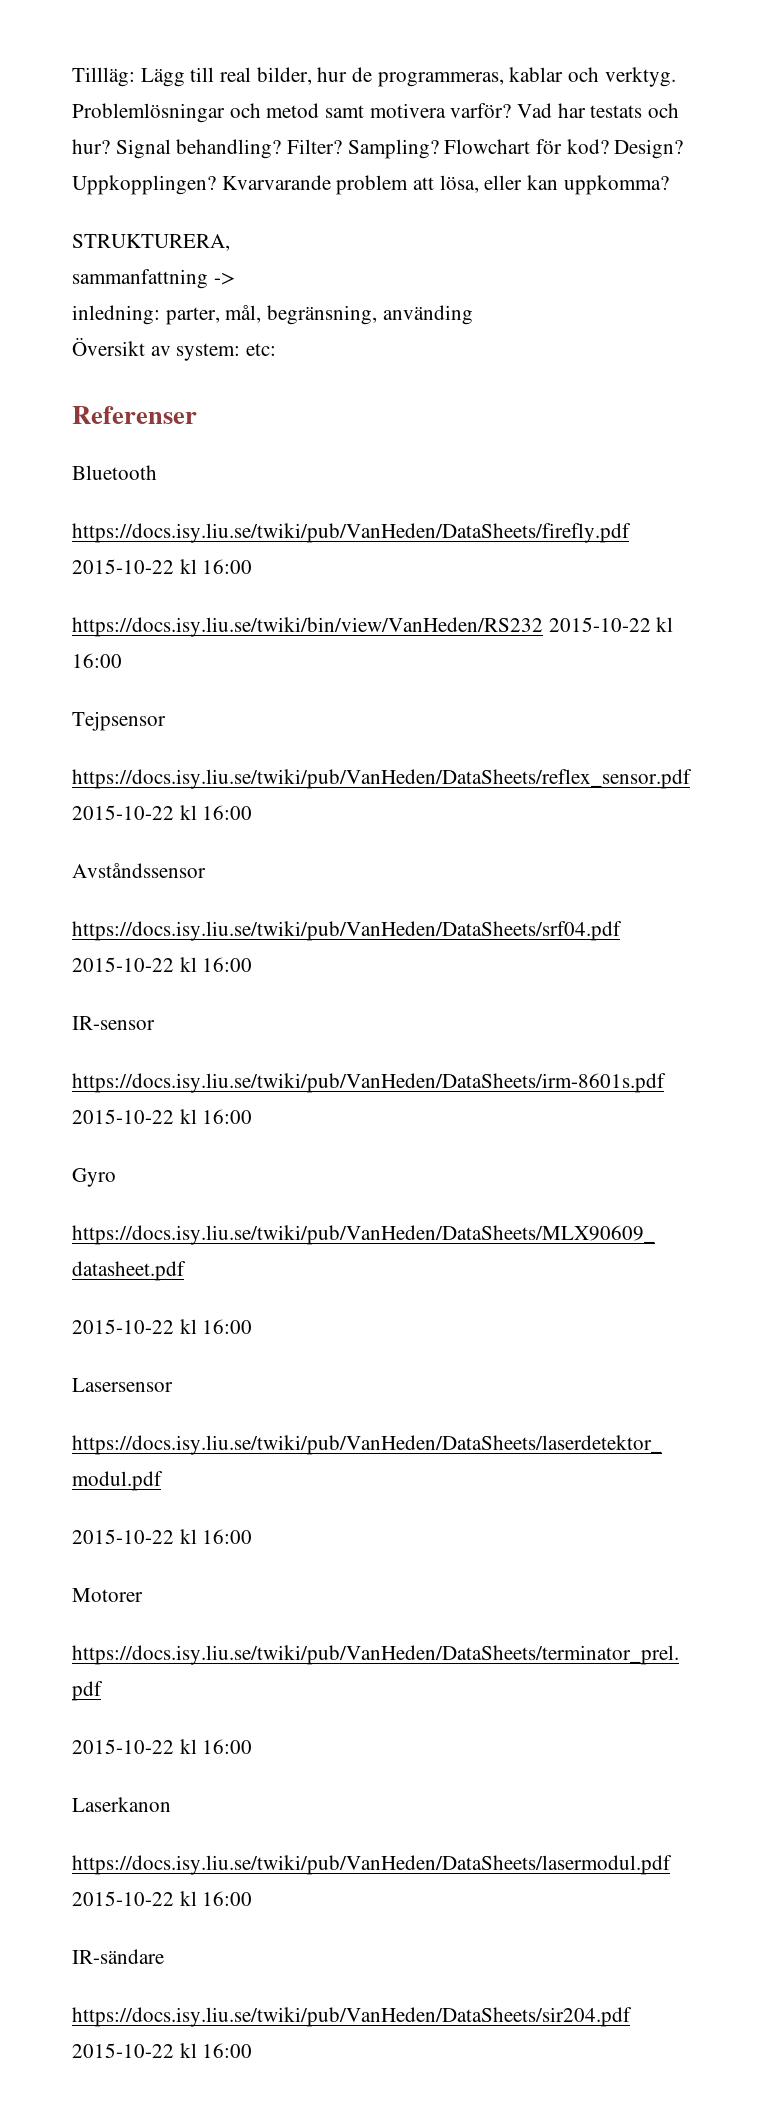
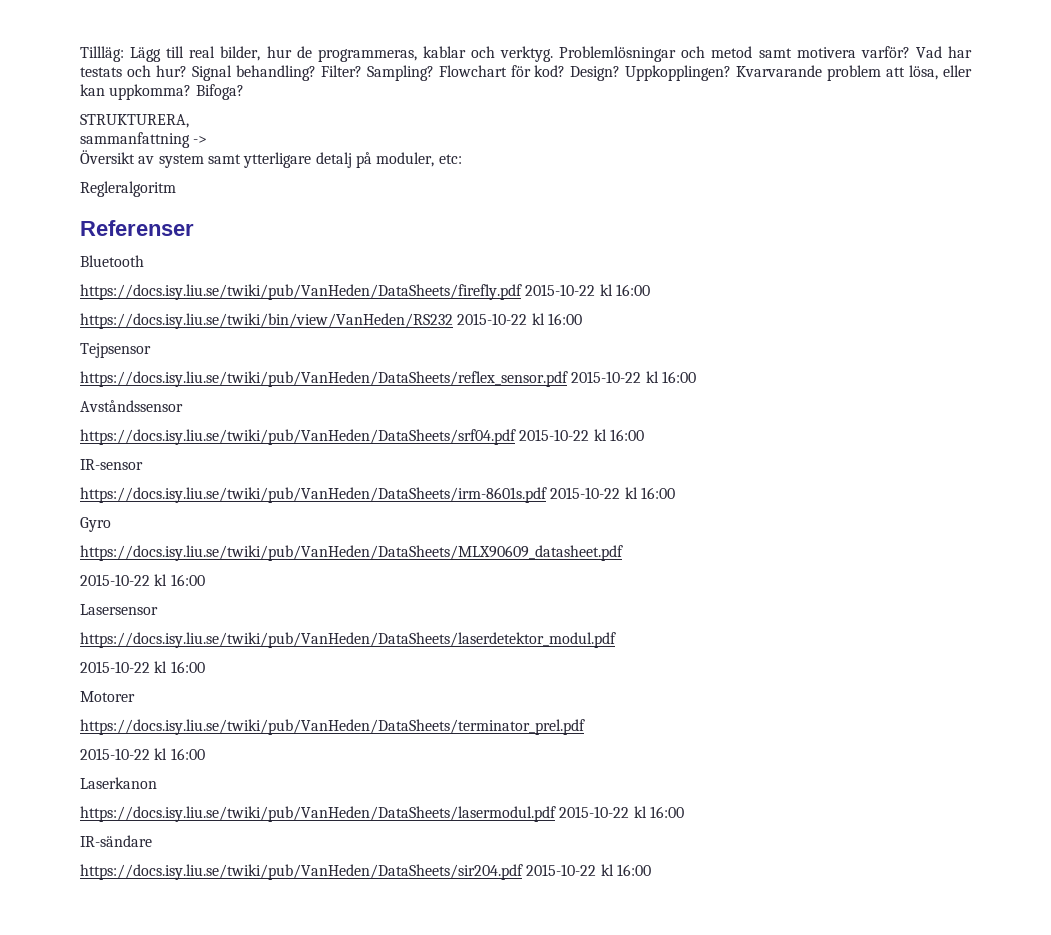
(669, 185) none -> [195,84,244,100] Bifoga?
[72,305,473,325] [72,337,241,361] inledning: parter, mål, begränsning, använding // Översikt av system: -> [80,150,435,168] Översikt av system samt ytterligare detalj på moduler,
(277, 349) none -> [80,181,176,197] // Regleralgoritm

